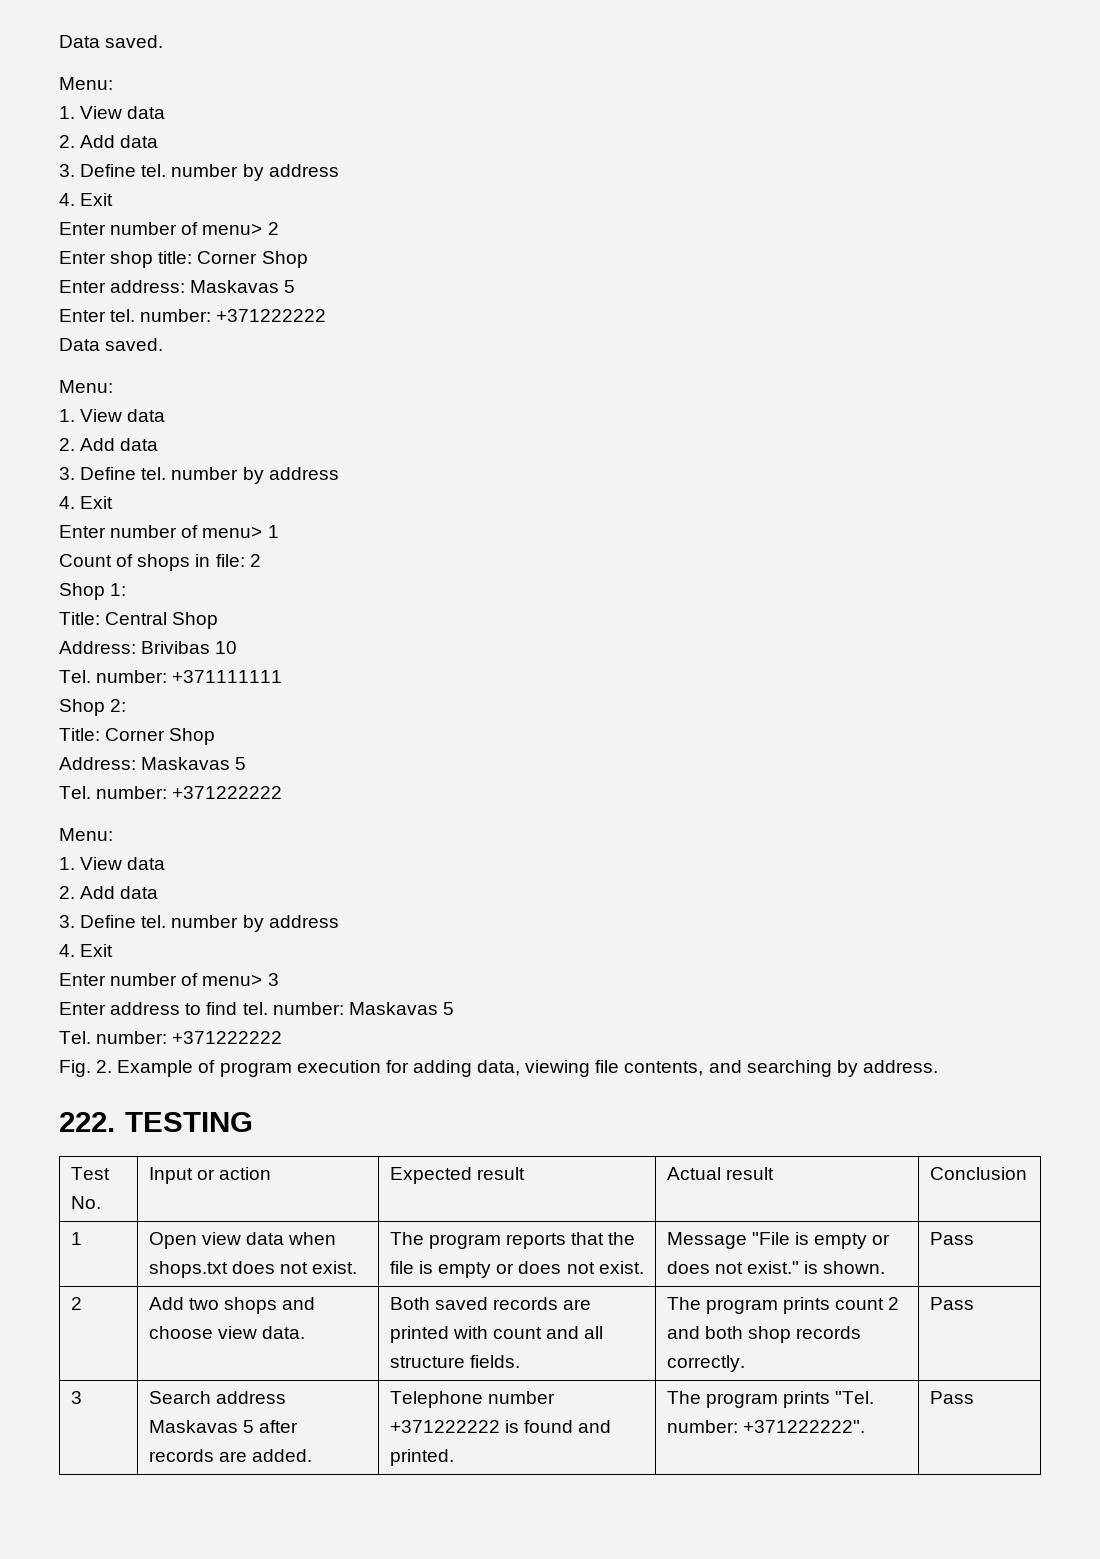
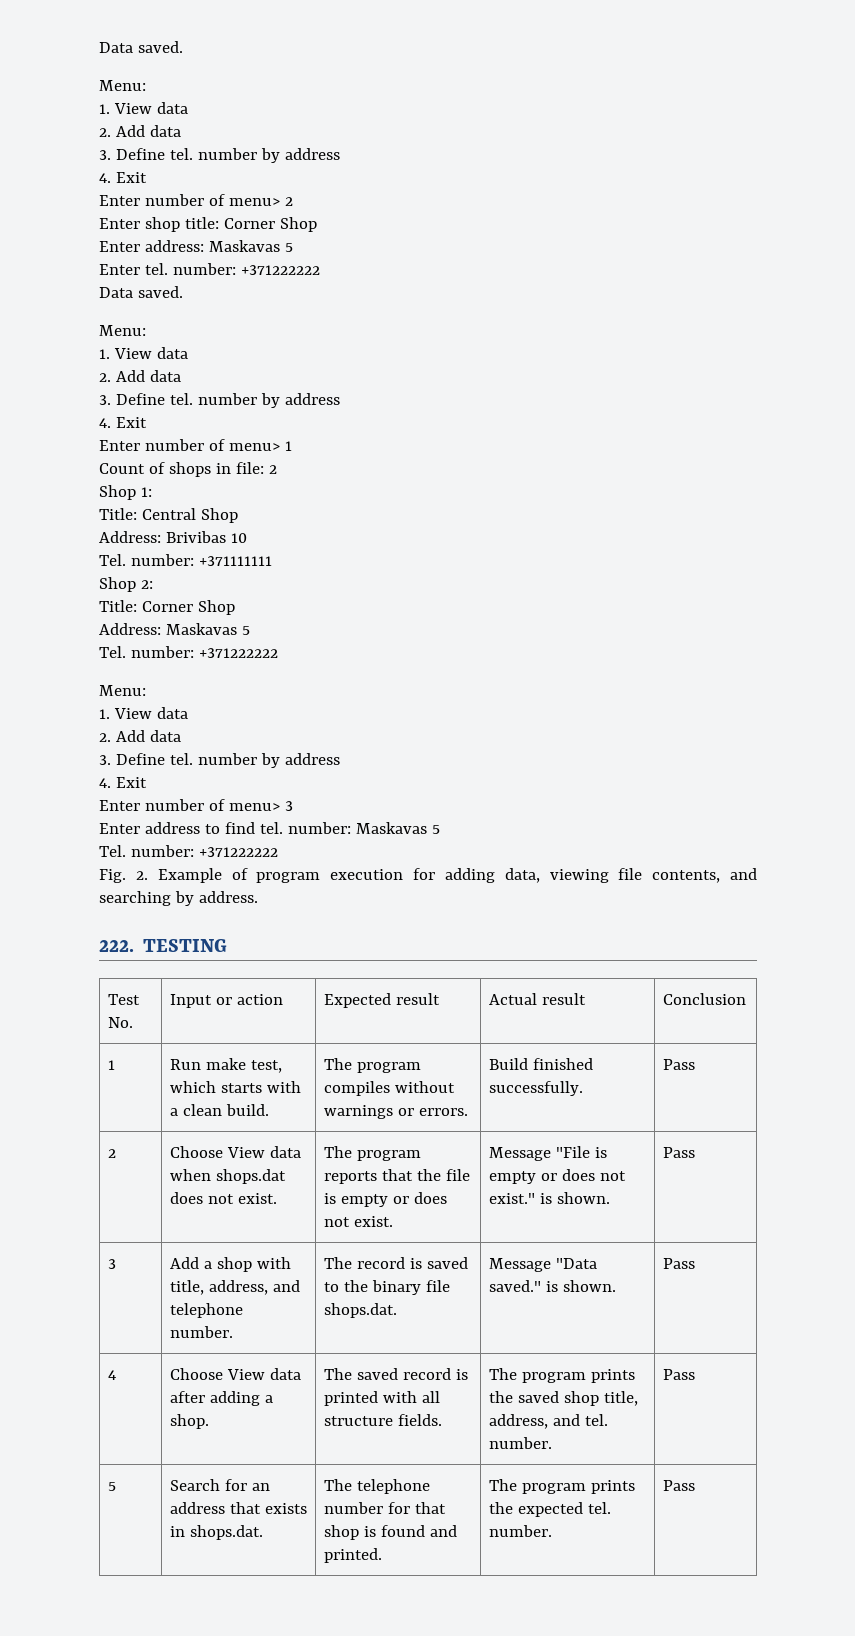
[148,1232,242,1249] Open view -> [169,1058,282,1073] [169,1081,301,1093] [169,1104,269,1116] [323,1058,421,1073] [323,1081,455,1096] [323,1105,468,1119] [488,1058,593,1070] [488,1081,583,1096] [662,1059,695,1070] [107,1149,116,1158] [169,1146,265,1158] Run make test, which starts with a clean build. | The program compiles without warnings or errors. | Build finished successfully. | Pass // 2 | Choose View
[148,1261,228,1278] shops.txt -> [215,1169,286,1184] shops.dat
[70,1297,82,1310] [148,1297,316,1314] [148,1326,306,1339] [389,1297,592,1310] [389,1326,580,1343] 2 | Add two shops and choose view data. | Both saved records are printed with count and -> [107,1259,116,1269] [169,1257,291,1272] [169,1280,300,1295] [169,1303,243,1318] [169,1326,233,1338] [323,1257,468,1269] [323,1280,450,1295] [323,1303,397,1318] [488,1258,597,1272] [488,1280,616,1292] [662,1258,695,1269] [107,1370,116,1380] [169,1368,301,1380] [169,1391,273,1406] [169,1414,209,1429] [323,1368,468,1380] [323,1391,417,1406] 3 | Add a shop with title, address, and telephone number. | The record is saved to the binary file shops.dat. | Message "Data saved." is shown. | Pass // 4 | Choose View data after adding a shop. | The saved record is printed with
[835,1297,900,1310] [666,1326,862,1343] [666,1355,745,1372] [929,1297,974,1310] [70,1391,82,1404] count 2 and both shop records correctly. | Pass // 3 -> [488,1391,638,1406] [488,1414,608,1429] [488,1437,552,1449] [662,1369,695,1380] [107,1482,116,1491] the saved shop title, address, and tel. number. | Pass // 5
[216,1391,287,1404] [148,1420,299,1433] [148,1449,313,1462] [389,1391,556,1408] [389,1420,500,1433] address Maskavas 5 after records are added. | Telephone number +371222222 -> [224,1479,270,1491] [169,1502,307,1514] [169,1525,263,1540] [323,1479,430,1494] [323,1502,446,1514] [323,1525,359,1540] for an address that exists in shops.dat. | The telephone number for that shop
[835,1391,875,1404] [666,1420,866,1433] "Tel. number: +371222222". -> [488,1502,611,1517] [488,1525,552,1537] the expected tel. number.

